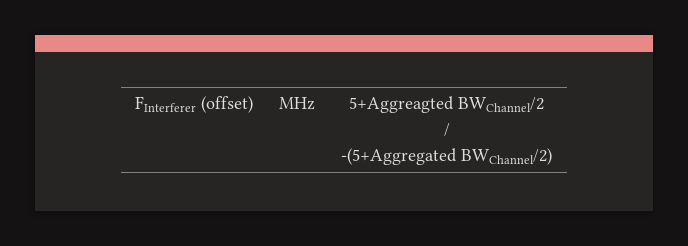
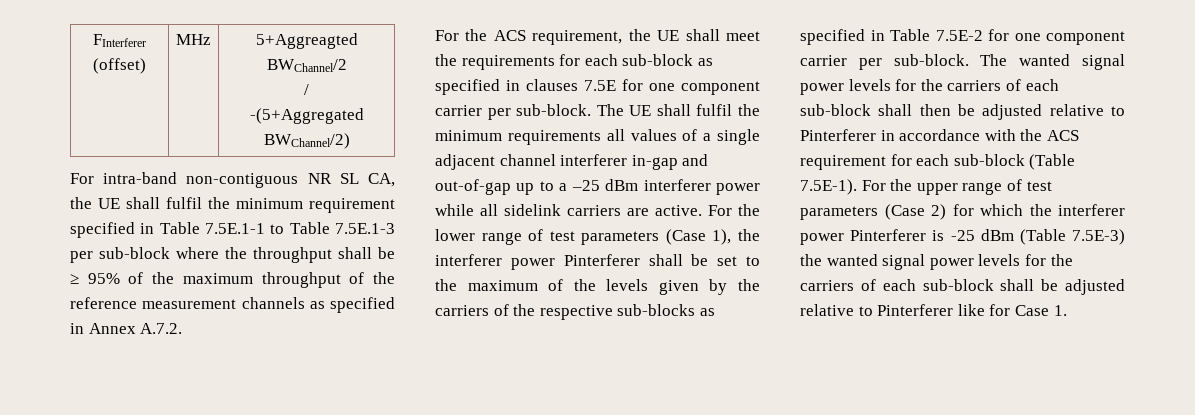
(552, 156) none -> [70,172,395,188] [70,197,395,213] [70,222,395,238] [70,247,395,263] [70,272,395,288] [70,297,395,313] [70,323,183,334] [435,29,760,45] [435,54,713,70] [435,79,760,95] [435,104,760,120] [435,129,760,145] [435,154,709,170] [435,179,760,195] [435,204,760,216] [435,229,760,245] [435,254,760,270] [435,279,760,295] [435,304,715,320] [800,29,1125,45] [800,54,1125,70] [800,79,1059,95] [800,104,1125,120] [800,129,1079,141] [800,154,1076,170] [800,179,1052,195] [800,204,1125,220] [800,229,1125,245] [800,254,1073,270] [800,279,1125,295] [800,304,1067,316] // For intra-band non-contiguous NR SL CA, the UE shall fulfil the minimum requirement specified in Table 7.5E.1-1 to Table 7.5E.1-3 per sub-block where the throughput shall be ≥ 95% of the maximum throughput of the reference measurement channels as specified in Annex A.7.2. // For the ACS requirement, the UE shall meet the requirements for each sub-block as specified in clauses 7.5E for one component carrier per sub-block. The UE shall fulfil the minimum requirements all values of a single adjacent channel interferer in-gap and out-of-gap up to a –25 dBm interferer power while all sidelink carriers are active. For the lower range of test parameters (Case 1), the interferer power Pinterferer shall be set to the maximum of the levels given by the carriers of the respective sub-blocks as specified in Table 7.5E-2 for one component carrier per sub-block. The wanted signal power levels for the carriers of each sub-block shall then be adjusted relative to Pinterferer in accordance with the ACS requirement for each sub-block (Table 7.5E-1). For the upper range of test parameters (Case 2) for which the interferer power Pinterferer is -25 dBm (Table 7.5E-3) the wanted signal power levels for the carriers of each sub-block shall be adjusted relative to Pinterferer like for Case 1.

